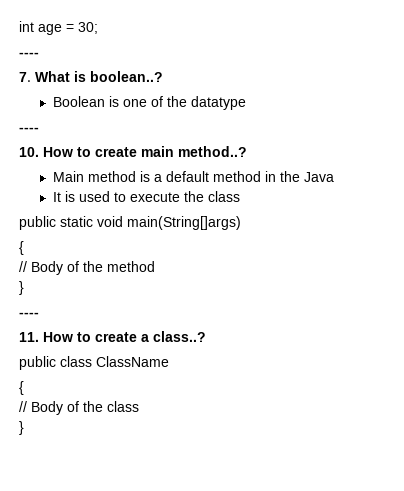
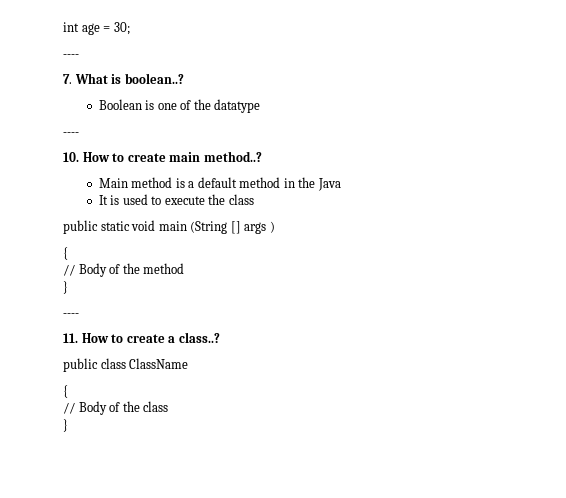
[127,216,241,230] main(String[]args) -> [158,221,275,234] main (String [] args )

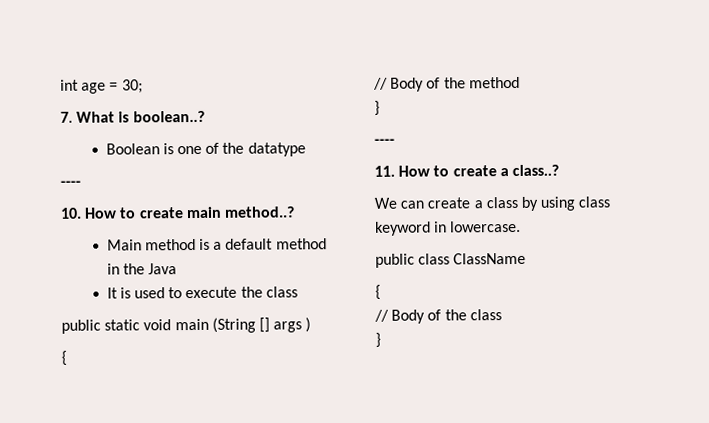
[63,54,79,58] // ---- -> (143, 86) none
(220, 337) none -> [374,196,611,211] [375,220,522,236] // We can create a class by using class keyword in lowercase.

